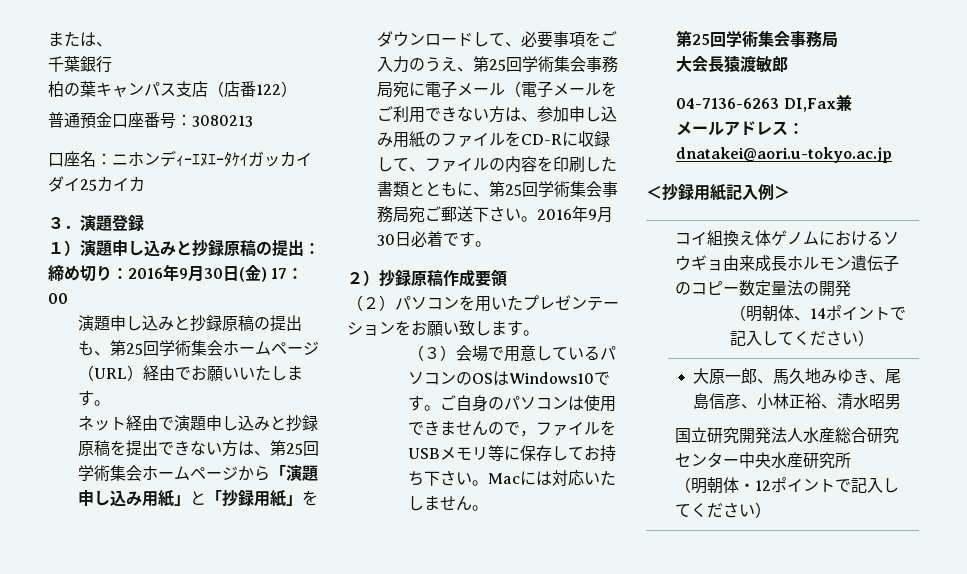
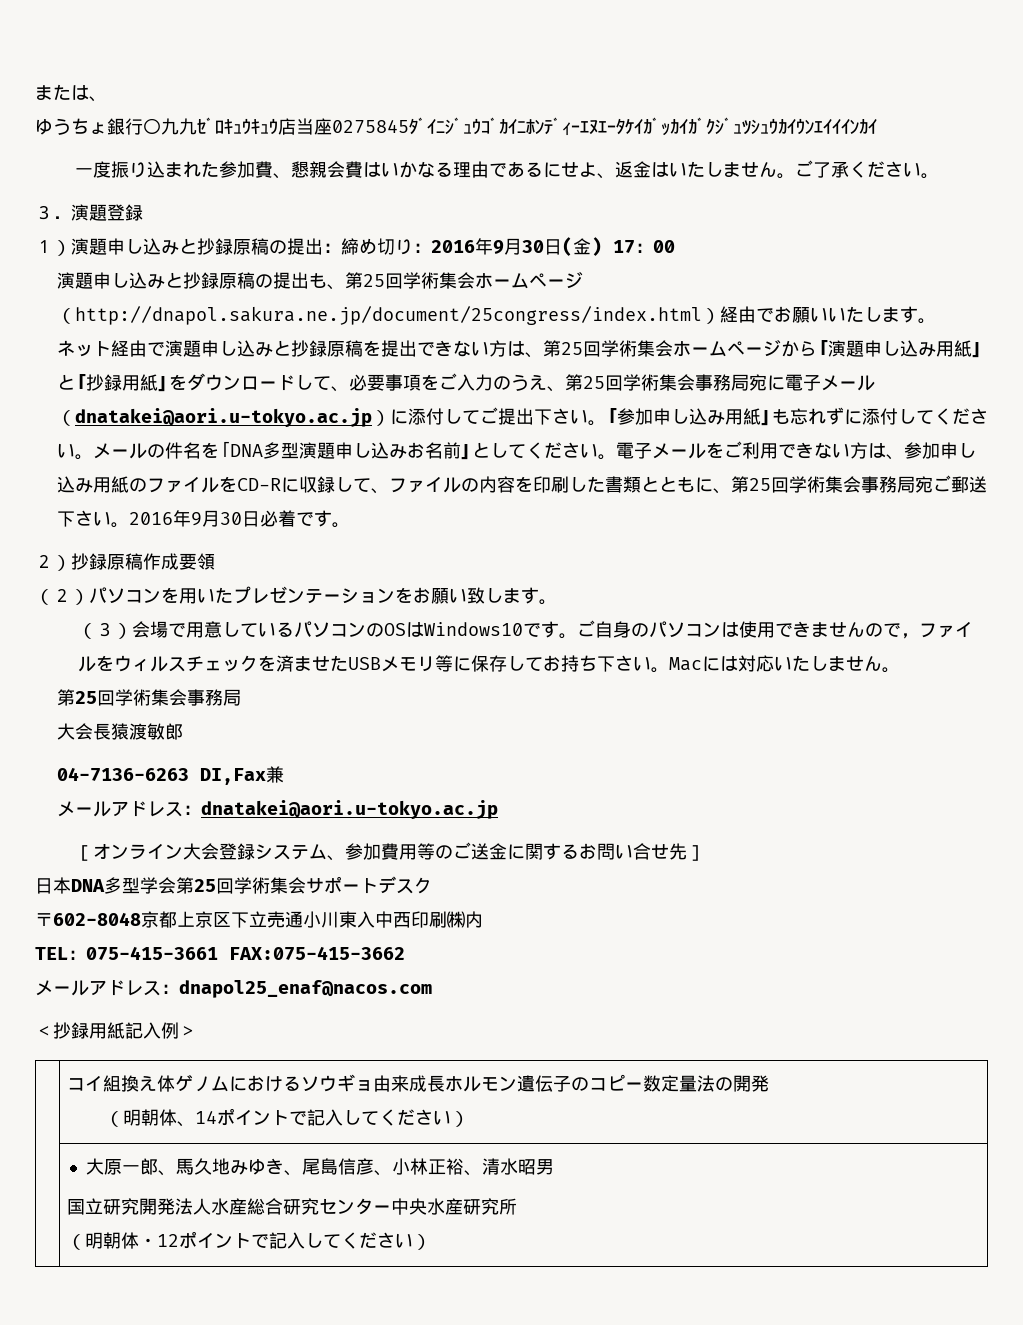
[48,56,80,72] 千葉 -> [35,118,107,135] ゆうちょ
[48,81,297,97] [48,112,253,129] [48,150,176,167] // 柏の葉キャンパス支店（店番122） // 普通預金口座番号：3080213 // 口座名：ニホンデ -> [143,117,562,135] 〇九九ｾﾞﾛｷｭｳｷｭｳ店当座0275845ﾀﾞｲﾆｼﾞｭｳｺﾞｶｲﾆﾎﾝﾃﾞ
[248,151,312,167] [48,176,145,192] ガッカイダイ25カイカ -> [643,117,877,136] [74,160,939,179] ｶﾞｯｶｲｶﾞｸｼﾞｭﾂｼｭｳｶｲｳﾝｴｲｲｲﾝｶｲ // 一度振り込まれた参加費、懇親会費はいかなる理由であるにせよ、返金はいたしません。ご了承ください。
[94,368,128,379] URL -> [74,306,702,325] http://dnapol.sakura.ne.jp/document/25congress/index.html
(522, 89) none -> [74,407,988,427] [56,441,616,460] dnatakei@aori.u-tokyo.ac.jp）に添付してご提出下さい。「参加申し込み用紙」も忘れずに添付してください。メールの件名を「DNA多型演題申し込みお名前」としてください。
(616, 428) none -> [114,655,349,672] ウィルスチェックを済ませた
(893, 155) none -> [74,842,705,861] [35,876,432,894] [35,911,483,928] [35,946,405,960] [35,980,432,998] // ［オンライン大会登録システム、参加費用等のご送金に関するお問い合せ先］ // 日本DNA多型学会第25回学術集会サポートデスク // 〒602-8048京都上京区下立売通小川東入中西印刷㈱内 // TEL：075-415-3661 FAX:075-415-3662 // メールアドレス：dnapol25_enaf@nacos.com

